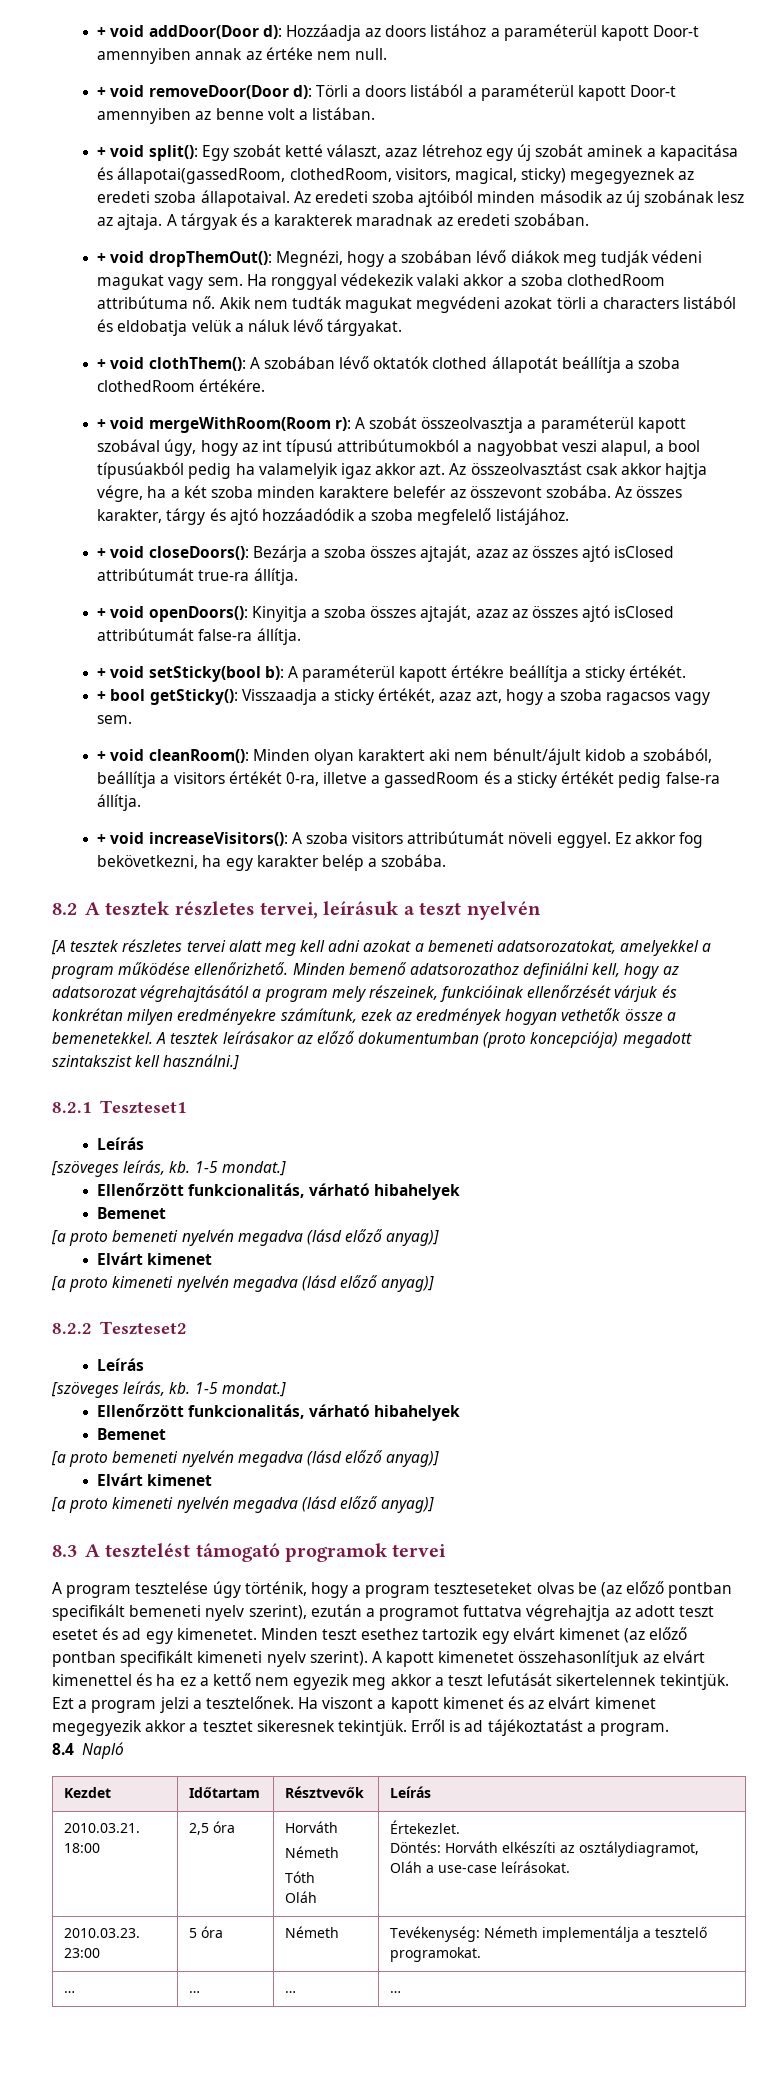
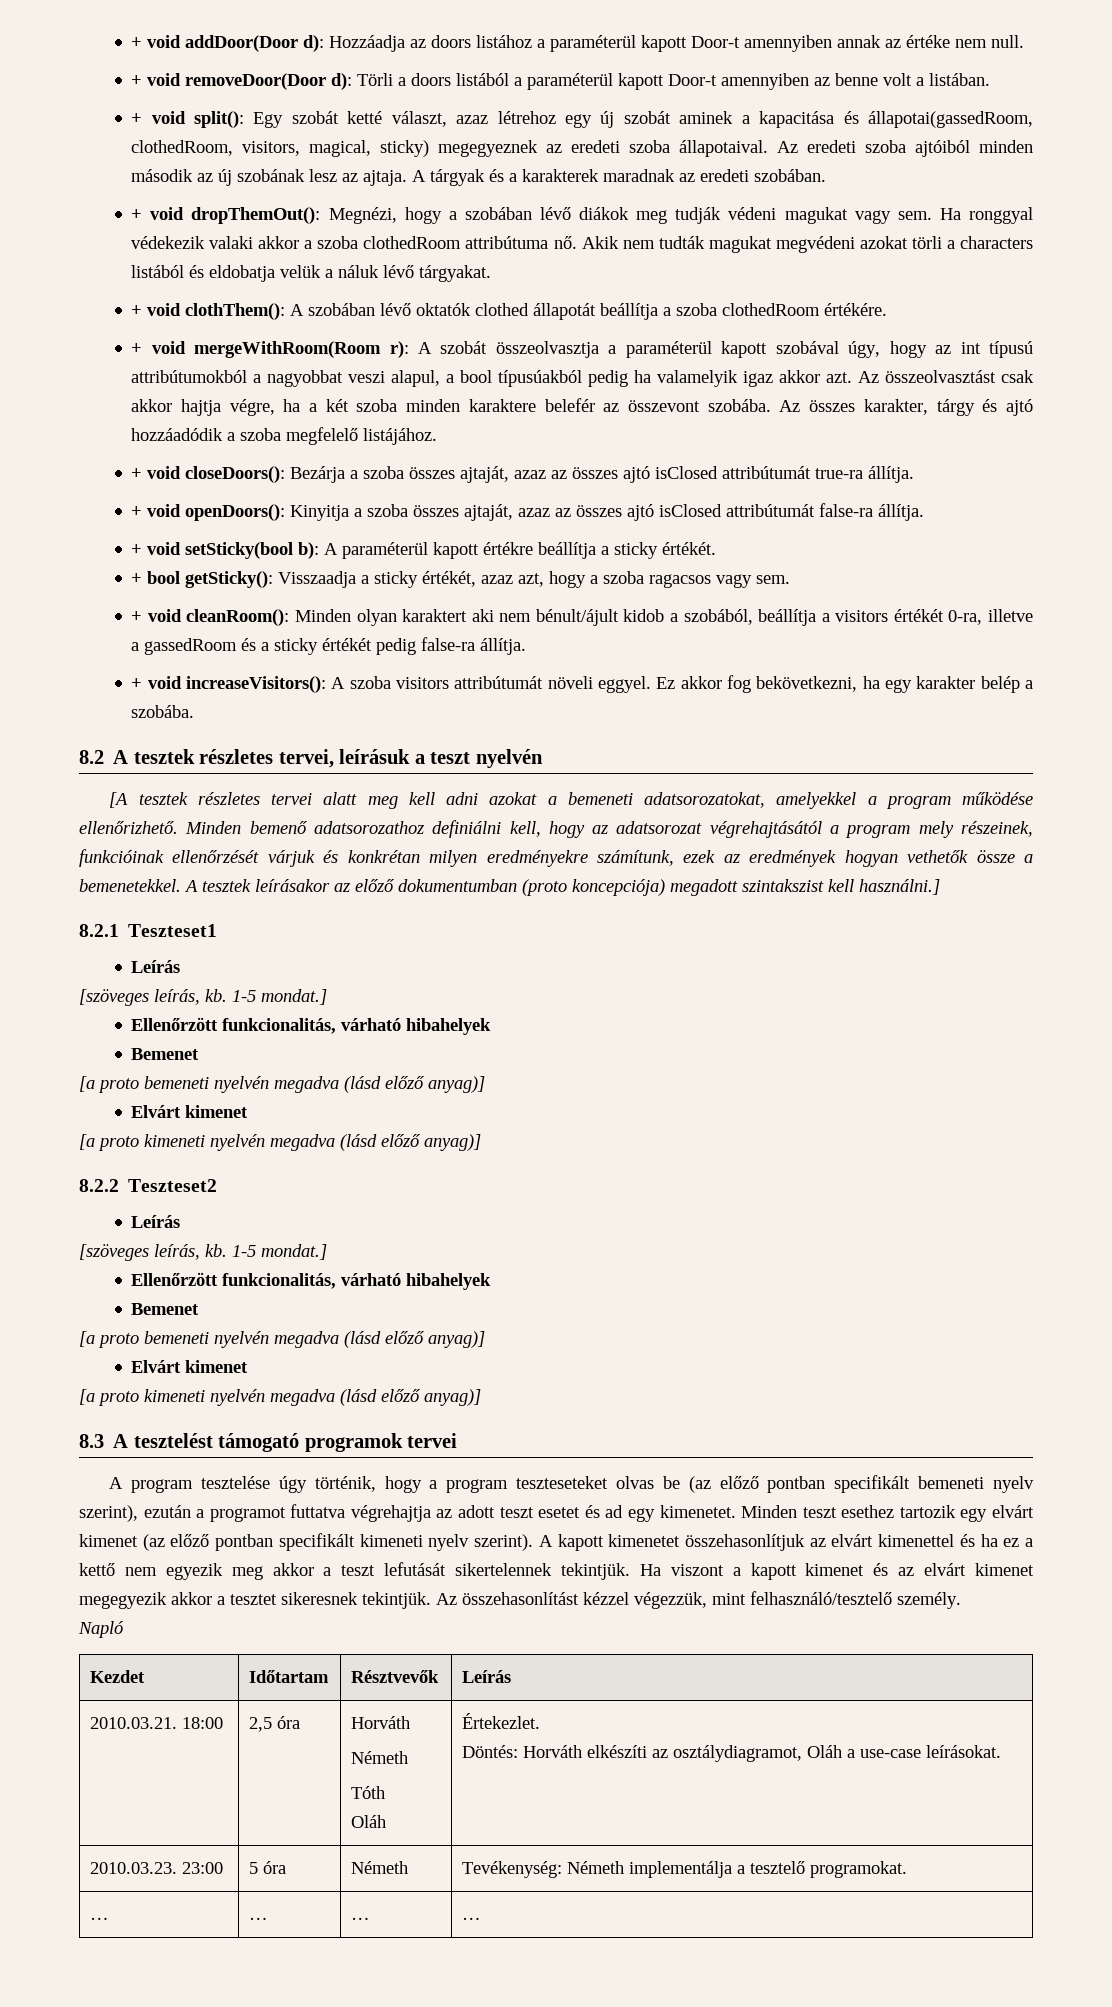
[52,1696,294,1713] Ezt a program jelzi a tesztelőnek. -> (630, 1571) none
[411,1719,670,1736] [52,1743,74,1755] Erről is ad tájékoztatást a program. // 8.4 -> [436,1591,961,1609] Az összehasonlítást kézzel végezzük, mint felhasználó/tesztelő személy. //

